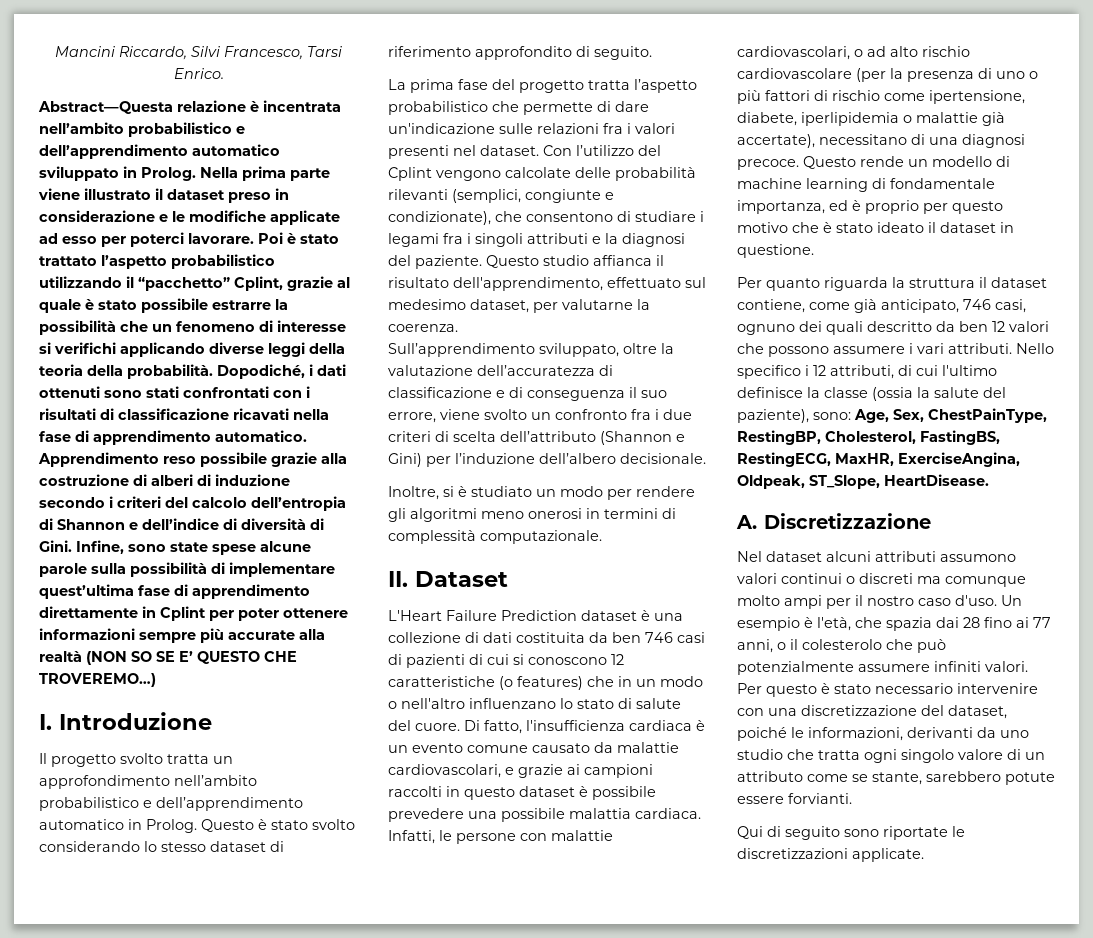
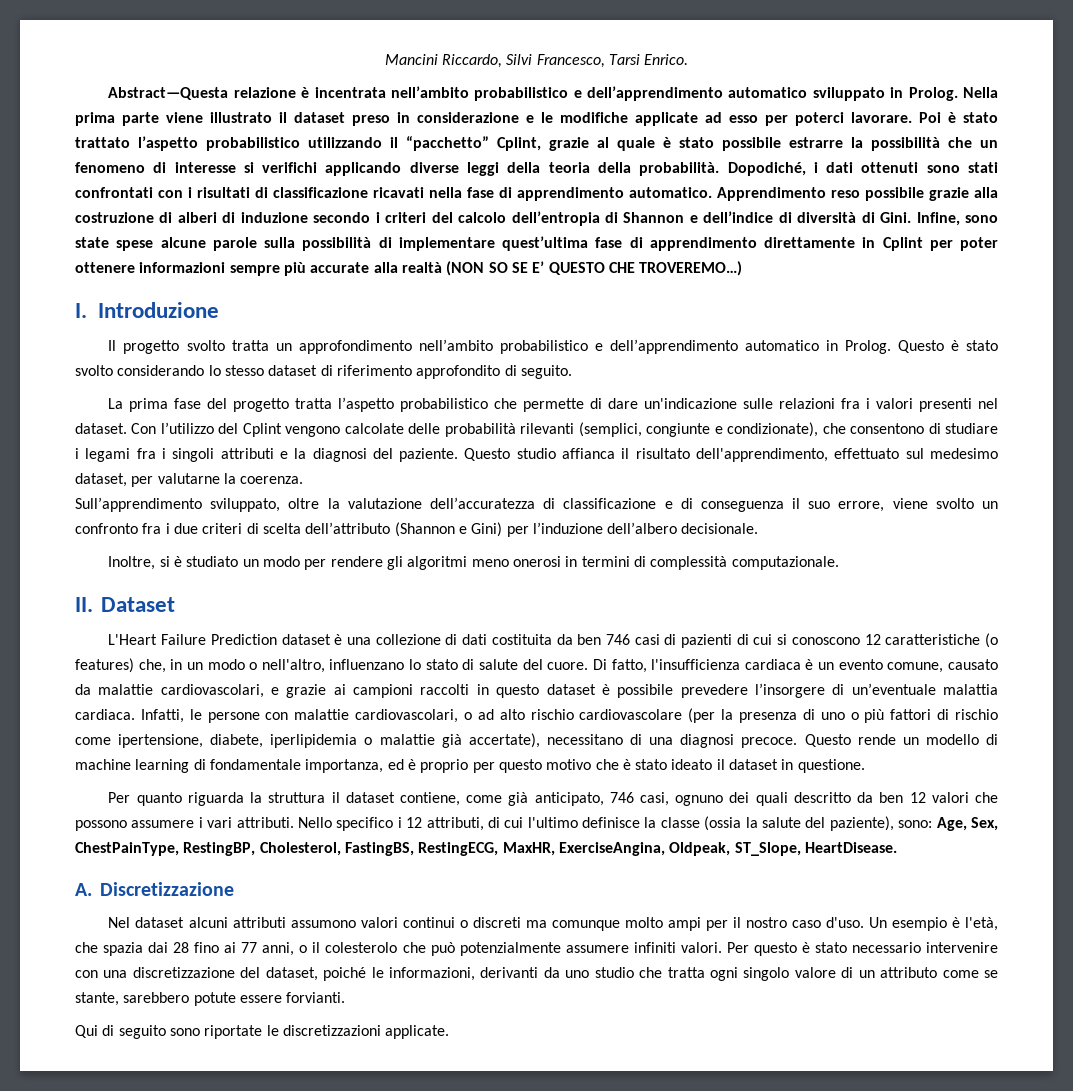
[587,676,614,687] che -> [138,659,166,673] che,
[401,698,465,709] nell'altro -> [261,659,325,673] nell'altro,
[467,745,528,753] comune -> [887,662,944,673] comune,
[468,808,565,822] una possibile -> [754,683,936,698] l’insorgere di un’eventuale

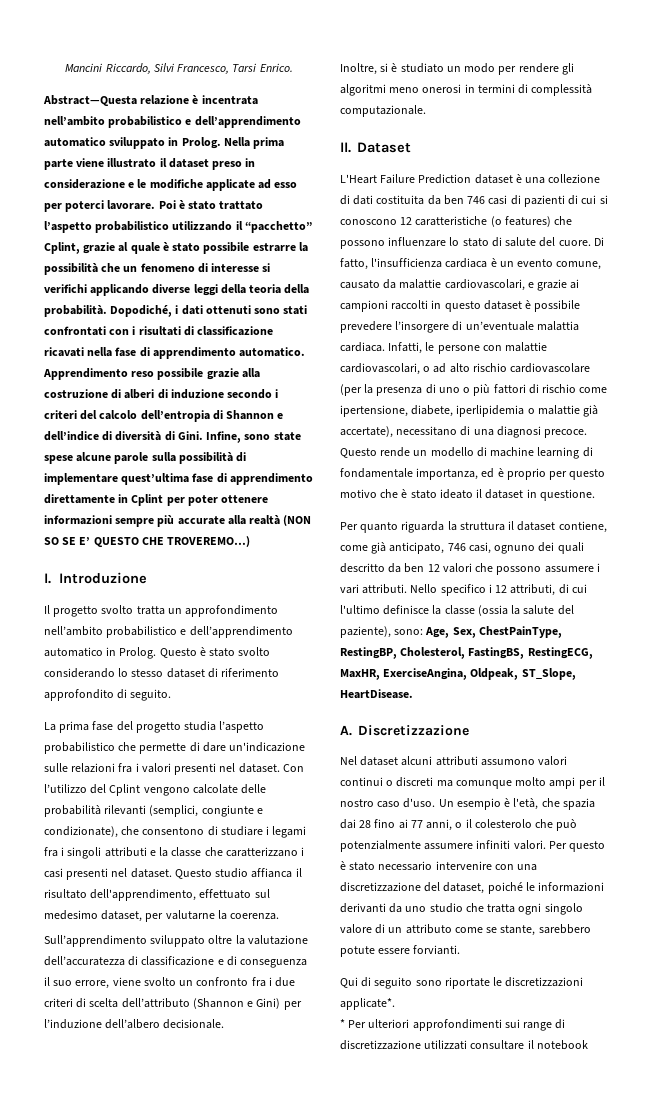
[295,398,333,409] tratta -> [184,721,217,731] studia
[312,448,459,462] diagnosi del paziente. -> [171,847,305,857] [44,868,172,880] classe che caratterizzano i casi presenti nel dataset.
[210,498,281,512] sviluppato, -> [150,935,206,947] sviluppato
[138,659,405,673] che, in un modo o nell'altro, influenzano -> [554,216,573,225] [340,237,447,249] che possono influenzare
[389,967,475,981] informazioni, -> [538,882,605,892] informazioni
[385,1025,450,1039] applicate. -> [340,998,395,1010] [340,1019,566,1031] [340,1040,588,1050] applicate*. // * Per ulteriori approfondimenti sui range di discretizzazione utilizzati consultare il notebook

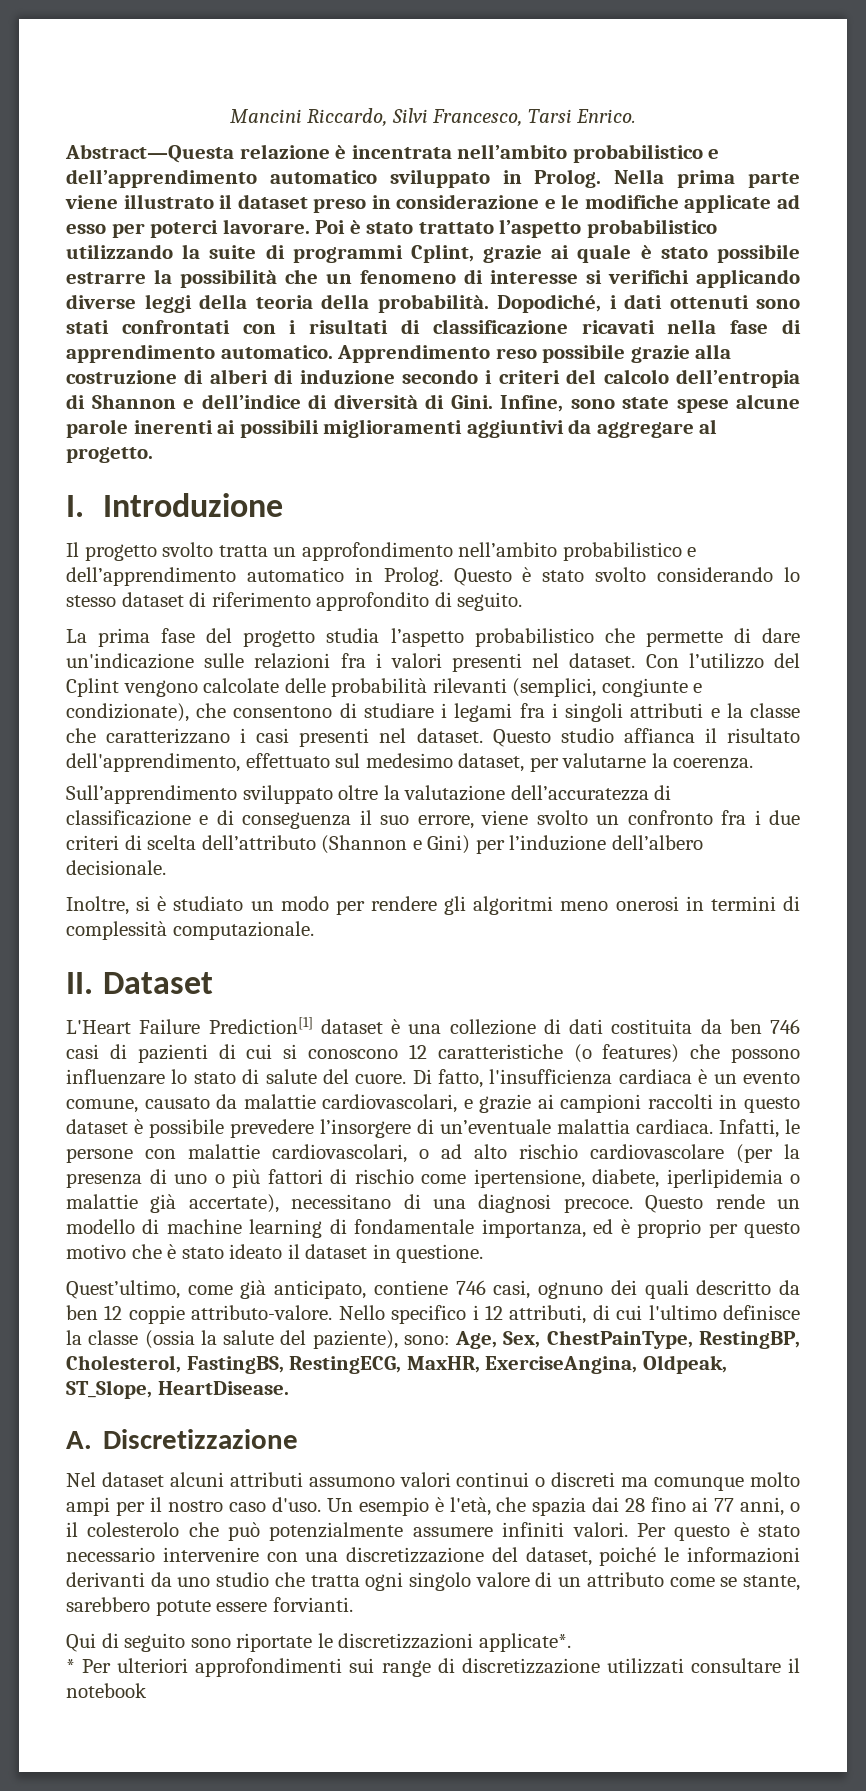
[235,221,312,233] il “pacchetto” -> [182,244,403,263] la suite di programmi
[118,242,129,252] al -> [551,245,570,259] ai
[151,452,247,464] [44,473,313,485] [44,494,269,506] [44,515,312,527] [44,536,251,547] sulla possibilità di implementare quest’ultima fase di apprendimento direttamente in Cplint per poter ottenere informazioni sempre più accurate alla realtà (NON SO SE E’ QUESTO CHE TROVEREMO…) -> [133,419,718,438] [66,447,153,463] inerenti ai possibili miglioramenti aggiuntivi da aggregare al progetto.
[418,174,472,184] Prediction -> [208,1017,313,1034] Prediction[1]
[340,521,607,533] Per quanto riguarda la struttura il dataset contiene, -> [66,1280,180,1299] Quest’ultimo,
(445, 548) none -> [373,1280,448,1295] contiene
[442,563,600,575] [340,584,408,594] valori che possono assumere i vari attributi. -> [128,1305,333,1324] coppie attributo-valore.

